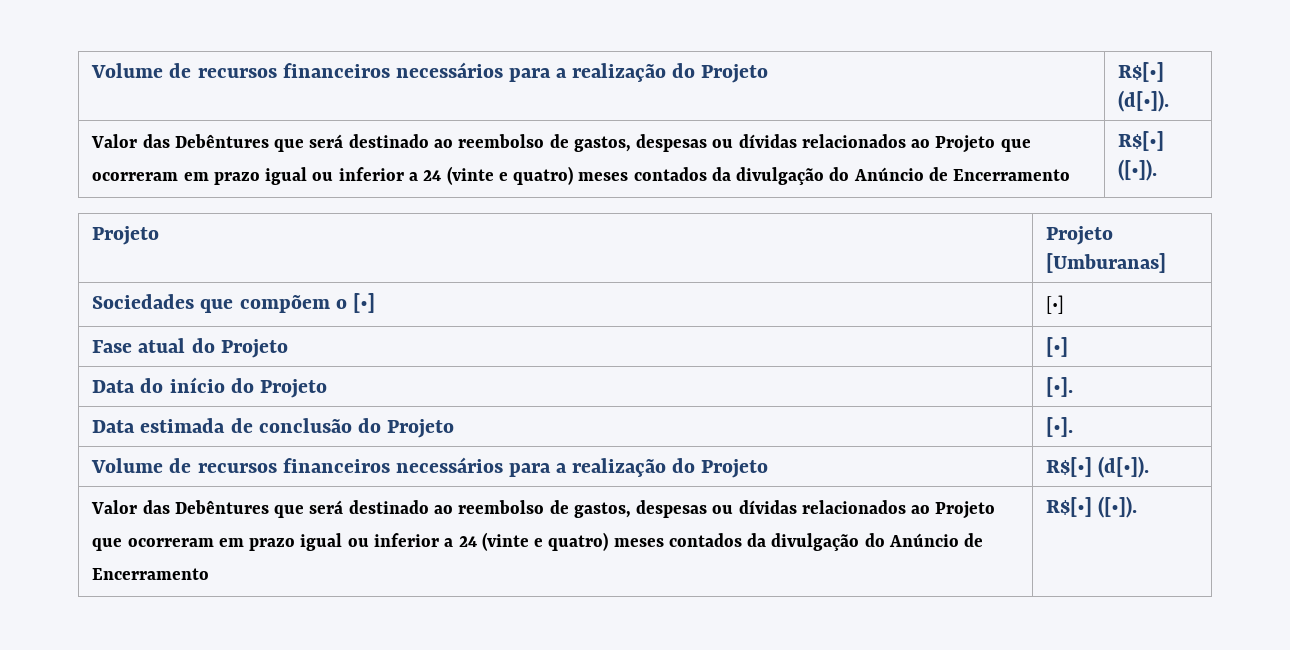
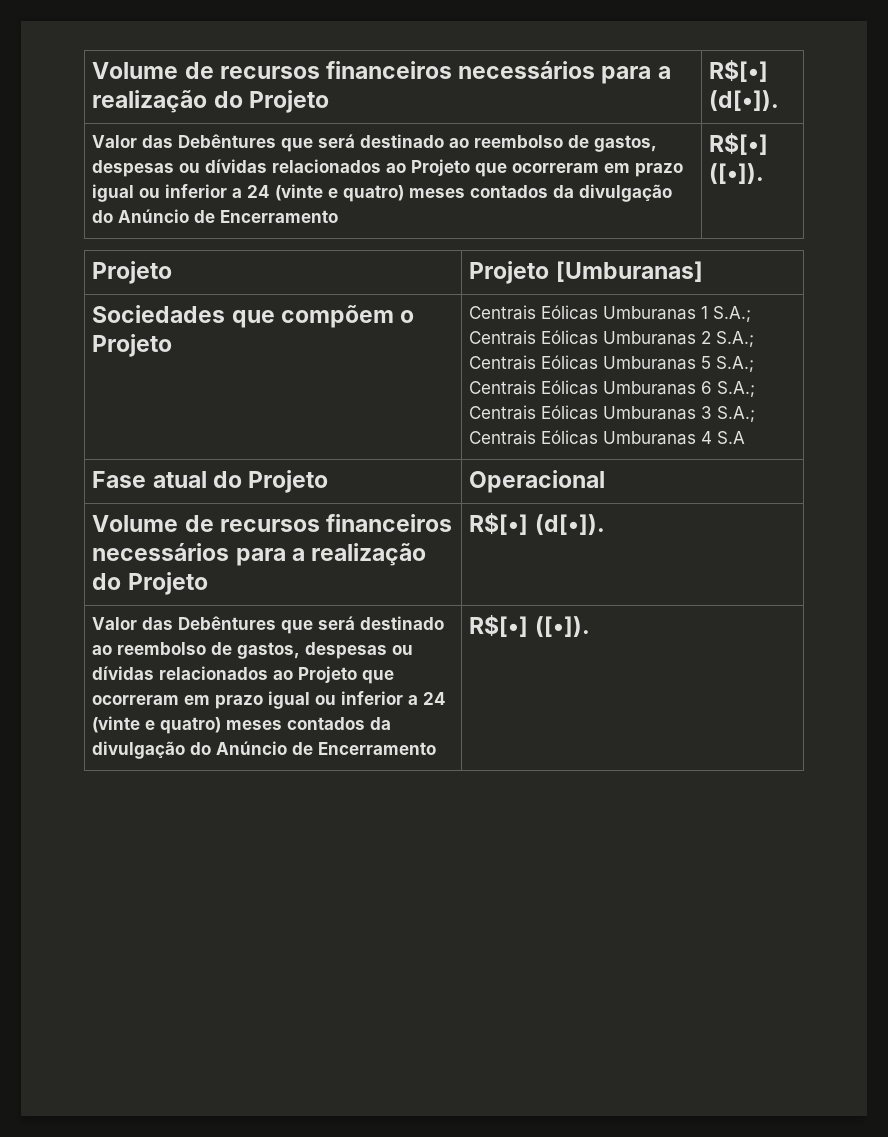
[352,293,375,313] [1046,295,1065,314] [92,338,288,358] [1046,337,1069,357] [92,377,327,398] [1046,377,1074,397] [92,418,454,438] [1046,417,1074,437] [•] | [•] // Fase atual do Projeto | [•] // Data do início do Projeto | [•]. // Data estimada de conclusão do Projeto | [•]. -> [92,334,173,357] [469,305,752,322] [469,330,755,347] [469,355,755,372] [469,380,756,397] [469,405,756,422] [469,430,746,445] [92,470,328,493] [469,470,606,493] Projeto | Centrais Eólicas Umburanas 1 S.A.; Centrais Eólicas Umburanas 2 S.A.; Centrais Eólicas Umburanas 5 S.A.; Centrais Eólicas Umburanas 6 S.A.; Centrais Eólicas Umburanas 3 S.A.; Centrais Eólicas Umburanas 4 S.A // Fase atual do Projeto | Operacional

